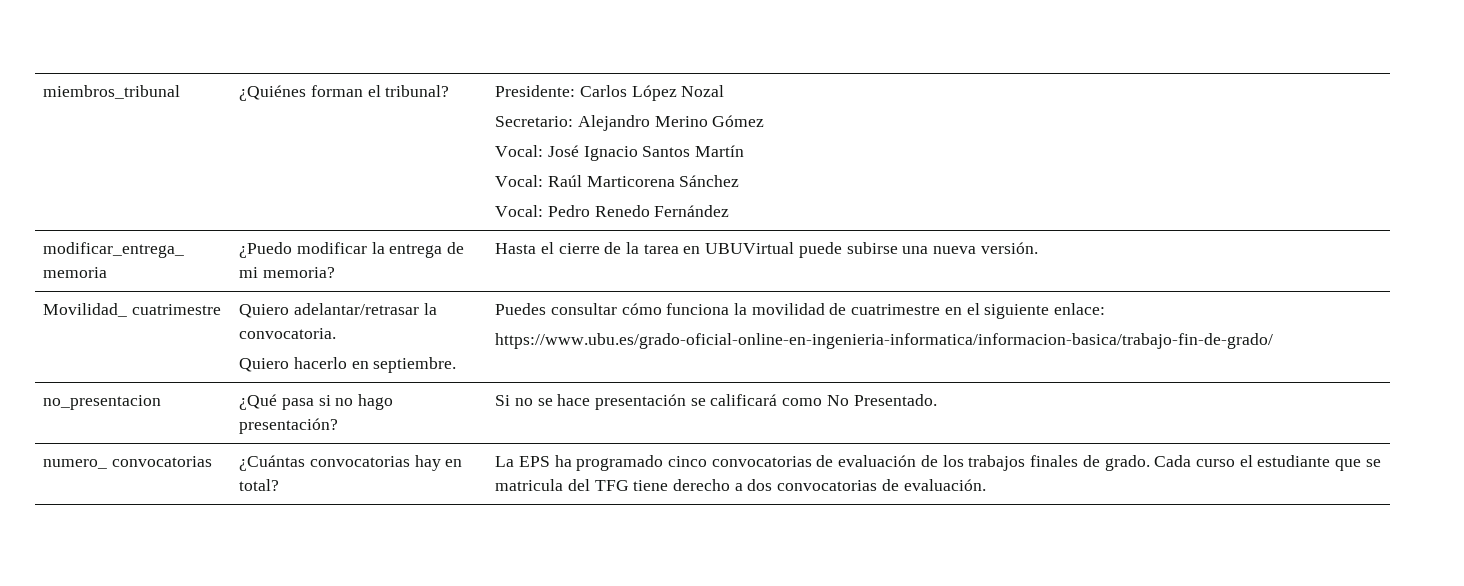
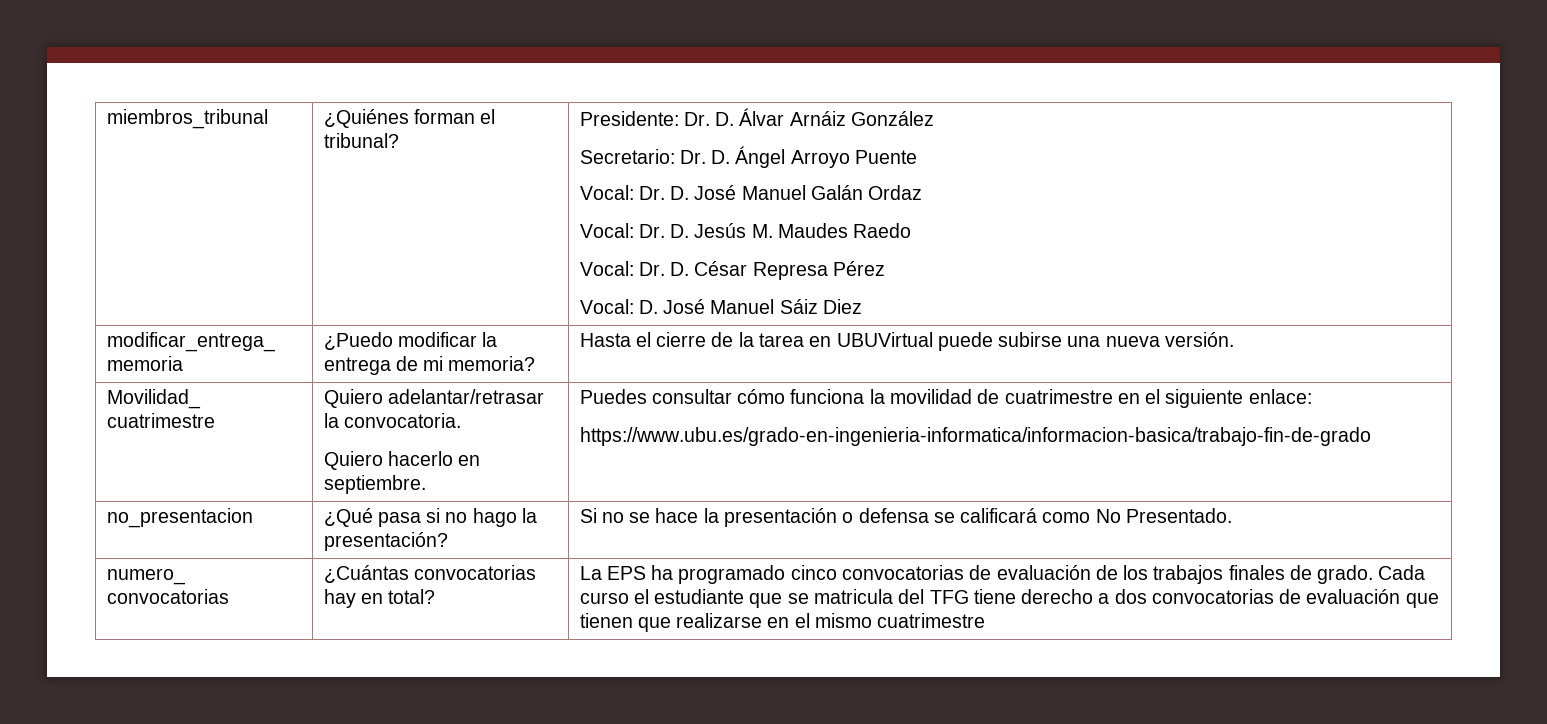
[579,85,725,101] [495,115,765,131] [495,145,745,161] [495,175,740,187] [495,205,730,217] Carlos López Nozal // Secretario: Alejandro Merino Gómez // Vocal: José Ignacio Santos Martín // Vocal: Raúl Marticorena Sánchez // Vocal: Pedro Renedo Fernández -> [683,108,935,126] [579,146,918,168] [579,185,923,200] [579,223,912,238] [579,261,886,280] [579,299,863,314] Dr. D. Álvar Arnáiz González // Secretario: Dr. D. Ángel Arroyo Puente // Vocal: Dr. D. José Manuel Galán Ordaz // Vocal: Dr. D. Jesús M. Maudes Raedo // Vocal: Dr. D. César Represa Pérez // Vocal: D. José Manuel Sáiz Diez
[495,333,1274,349] https://www.ubu.es/grado-oficial-online-en-ingenieria-informatica/informacion-basica/trabajo-fin-de-grado/ -> [579,427,1371,446] https://www.ubu.es/grado-en-ingenieria-informatica/informacion-basica/trabajo-fin-de-grado
(394, 402) none -> [522,508,538,523] la
[595,394,687,410] presentación -> [703,508,929,527] la presentación o defensa
[903,479,986,491] evaluación. -> [1306,589,1439,608] [579,613,986,632] evaluación que tienen que realizarse en el mismo cuatrimestre

